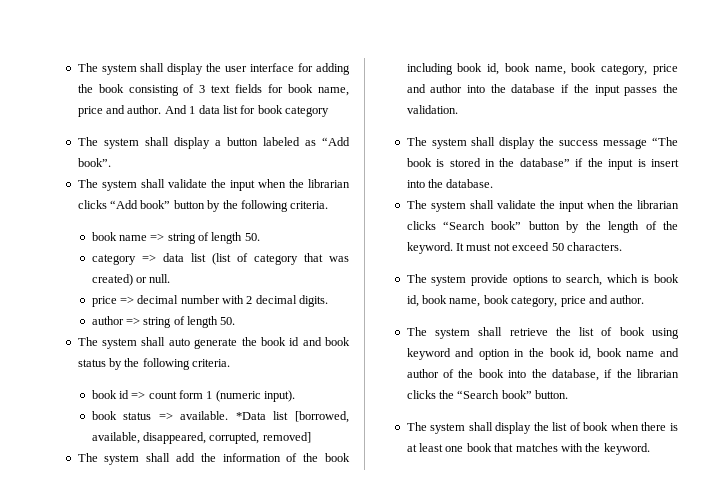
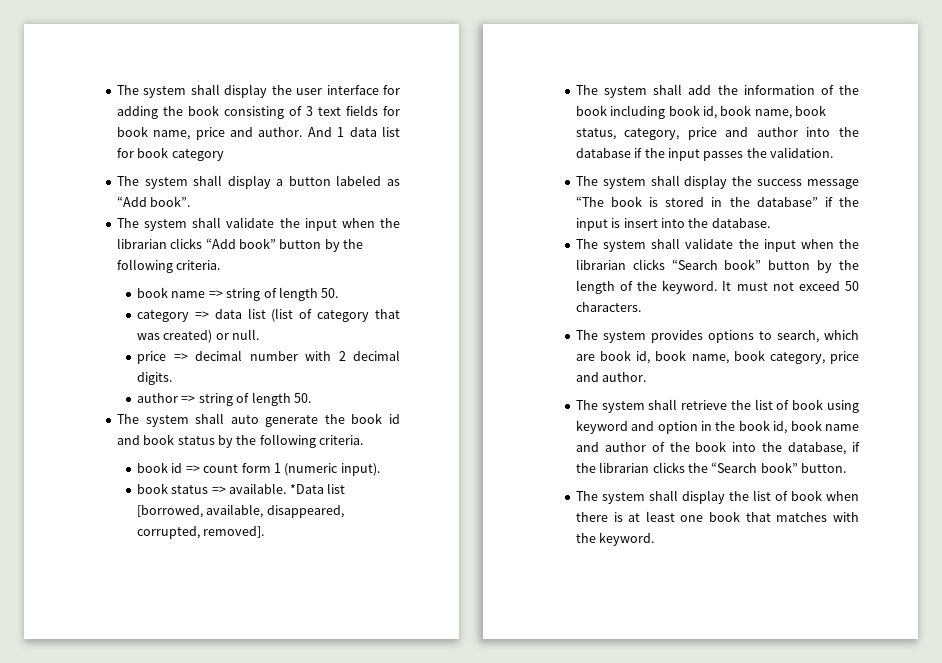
[262,432,311,443] removed] -> [203,526,265,538] removed].
(597, 67) none -> [575,128,616,140] status,
[470,274,508,286] provide -> [650,330,703,343] provides
[641,275,650,283] is -> [575,354,595,361] are

